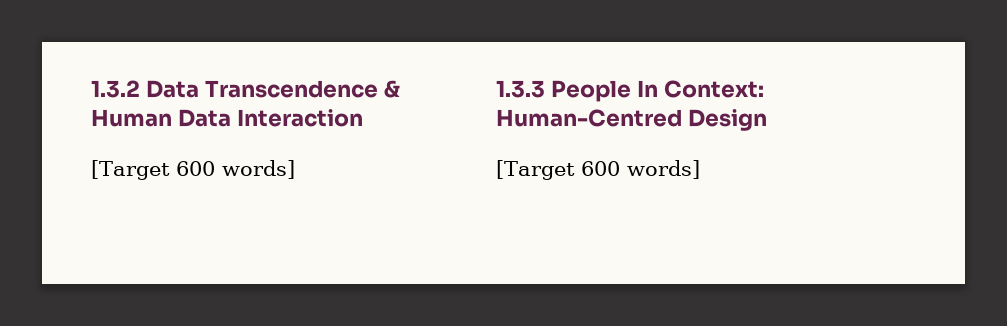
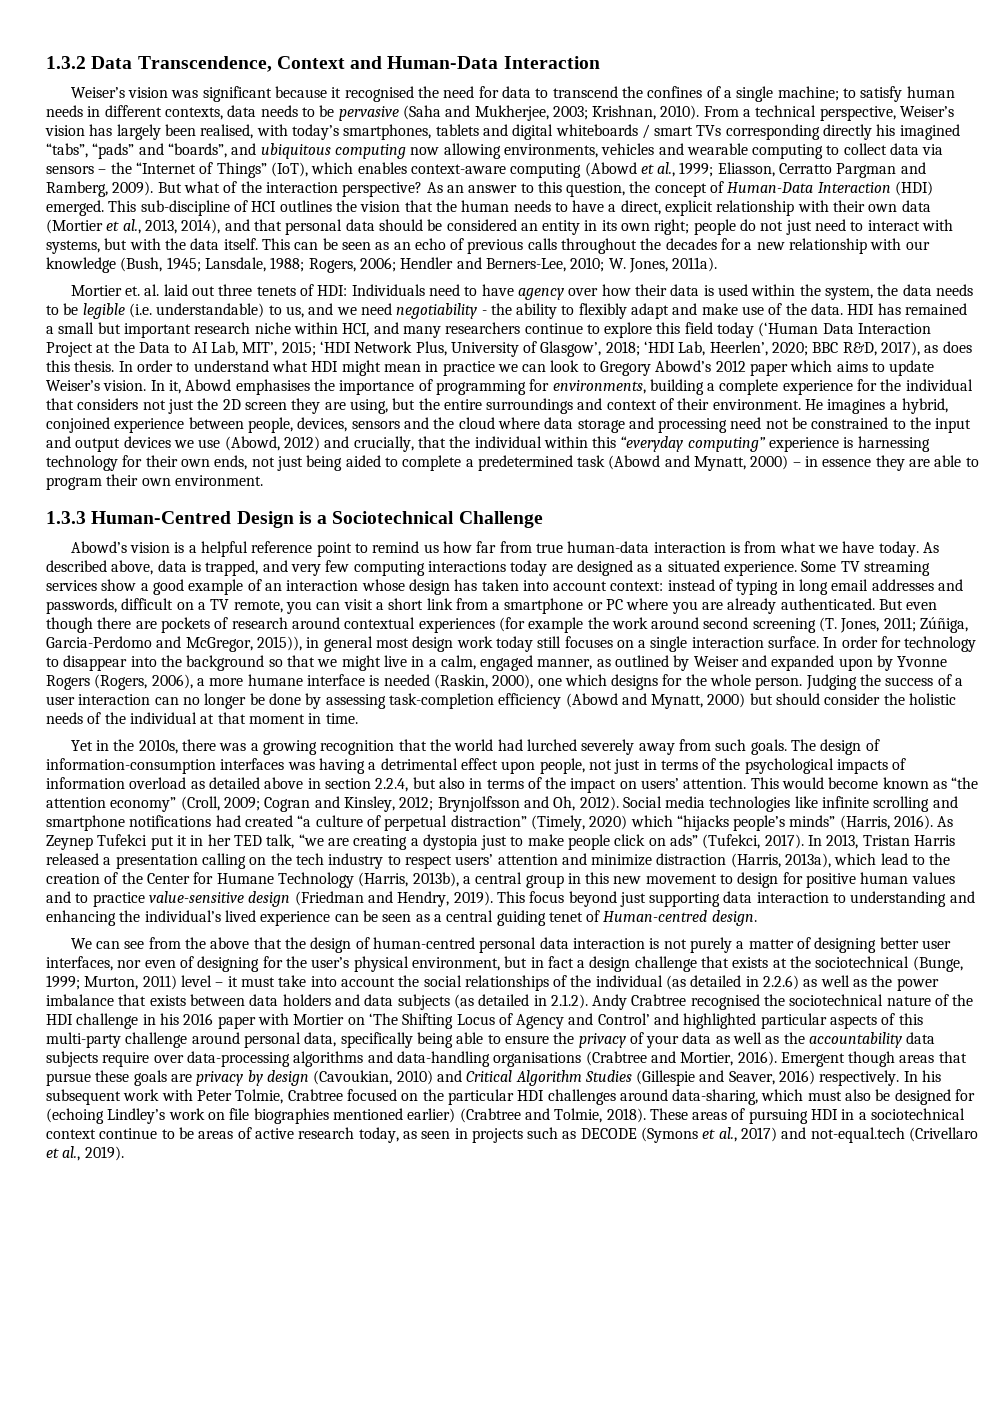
[204,80,400,98] [91,109,363,127] [91,160,295,180] [496,80,764,102] [496,109,767,131] [496,160,700,180] Transcendence & Human Data Interaction // [Target 600 words] // 1.3.3 People In Context: Human-Centred Design // [Target 600 words] -> [137,56,600,72] [70,86,955,102] [46,105,955,121] [45,124,960,140] [46,143,944,159] [46,162,926,178] [46,181,934,197] [46,200,931,216] [46,219,954,235] [46,238,930,254] [46,257,718,273] [70,284,973,300] [46,303,968,319] [46,322,932,338] [46,341,972,357] [46,360,935,376] [46,379,973,395] [46,398,949,414] [46,417,972,433] [46,436,930,452] [46,455,979,471] [46,474,263,490] [46,511,543,528] [70,541,939,557] [46,560,931,576] [46,579,964,595] [46,598,938,614] [46,617,969,633] [46,636,977,652] [46,655,948,671] [46,674,964,690] [46,693,957,709] [46,712,358,724] [70,739,880,755] [46,758,907,774] [46,777,979,793] [46,796,958,812] [46,815,954,831] [46,834,956,850] [46,853,951,869] [46,872,955,888] [46,891,975,907] [46,910,757,926] [70,937,951,953] [46,956,963,972] [46,975,939,991] [46,994,974,1010] [46,1013,923,1029] [46,1032,936,1048] [46,1051,967,1067] [46,1070,942,1086] [46,1089,976,1105] [46,1108,966,1124] [46,1127,979,1143] [46,1146,124,1161] Transcendence, Context and Human-Data Interaction // Weiser’s vision was significant because it recognised the need for data to transcend the confines of a single machine; to satisfy human needs in different contexts, data needs to be pervasive (Saha and Mukherjee, 2003; Krishnan, 2010). From a technical perspective, Weiser’s vision has largely been realised, with today’s smartphones, tablets and digital whiteboards / smart TVs corresponding directly his imagined “tabs”, “pads” and “boards”, and ubiquitous computing now allowing environments, vehicles and wearable computing to collect data via sensors – the “Internet of Things” (IoT), which enables context-aware computing (Abowd et al., 1999; Eliasson, Cerratto Pargman and Ramberg, 2009). But what of the interaction perspective? As an answer to this question, the concept of Human-Data Interaction (HDI) emerged. This sub-discipline of HCI outlines the vision that the human needs to have a direct, explicit relationship with their own data (Mortier et al., 2013, 2014), and that personal data should be considered an entity in its own right; people do not just need to interact with systems, but with the data itself. This can be seen as an echo of previous calls throughout the decades for a new relationship with our knowledge (Bush, 1945; Lansdale, 1988; Rogers, 2006; Hendler and Berners-Lee, 2010; W. Jones, 2011a). // Mortier et. al. laid out three tenets of HDI: Individuals need to have agency over how their data is used within the system, the data needs to be legible (i.e. understandable) to us, and we need negotiability - the ability to flexibly adapt and make use of the data. HDI has remained a small but important research niche within HCI, and many researchers continue to explore this field today (‘Human Data Interaction Project at the Data to AI Lab, MIT’, 2015; ‘HDI Network Plus, University of Glasgow’, 2018; ‘HDI Lab, Heerlen’, 2020; BBC R&D, 2017), as does this thesis. In order to understand what HDI might mean in practice we can look to Gregory Abowd’s 2012 paper which aims to update Weiser’s vision. In it, Abowd emphasises the importance of programming for environments, building a complete experience for the individual that considers not just the 2D screen they are using, but the entire surroundings and context of their environment. He imagines a hybrid, conjoined experience between people, devices, sensors and the cloud where data storage and processing need not be constrained to the input and output devices we use (Abowd, 2012) and crucially, that the individual within this “everyday computing” experience is harnessing technology for their own ends, not just being aided to complete a predetermined task (Abowd and Mynatt, 2000) – in essence they are able to program their own environment. // 1.3.3 Human-Centred Design is a Sociotechnical Challenge // Abowd’s vision is a helpful reference point to remind us how far from true human-data interaction is from what we have today. As described above, data is trapped, and very few computing interactions today are designed as a situated experience. Some TV streaming services show a good example of an interaction whose design has taken into account context: instead of typing in long email addresses and passwords, difficult on a TV remote, you can visit a short link from a smartphone or PC where you are already authenticated. But even though there are pockets of research around contextual experiences (for example the work around second screening (T. Jones, 2011; Zúñiga, Garcia-Perdomo and McGregor, 2015)), in general most design work today still focuses on a single interaction surface. In order for technology to disappear into the background so that we might live in a calm, engaged manner, as outlined by Weiser and expanded upon by Yvonne Rogers (Rogers, 2006), a more humane interface is needed (Raskin, 2000), one which designs for the whole person. Judging the success of a user interaction can no longer be done by assessing task-completion efficiency (Abowd and Mynatt, 2000) but should consider the holistic needs of the individual at that moment in time. // Yet in the 2010s, there was a growing recognition that the world had lurched severely away from such goals. The design of information-consumption interfaces was having a detrimental effect upon people, not just in terms of the psychological impacts of information overload as detailed above in section 2.2.4, but also in terms of the impact on users’ attention. This would become known as “the attention economy” (Croll, 2009; Cogran and Kinsley, 2012; Brynjolfsson and Oh, 2012). Social media technologies like infinite scrolling and smartphone notifications had created “a culture of perpetual distraction” (Timely, 2020) which “hijacks people’s minds” (Harris, 2016). As Zeynep Tufekci put it in her TED talk, “we are creating a dystopia just to make people click on ads” (Tufekci, 2017). In 2013, Tristan Harris released a presentation calling on the tech industry to respect users’ attention and minimize distraction (Harris, 2013a), which lead to the creation of the Center for Humane Technology (Harris, 2013b), a central group in this new movement to design for positive human values and to practice value-sensitive design (Friedman and Hendry, 2019). This focus beyond just supporting data interaction to understanding and enhancing the individual’s lived experience can be seen as a central guiding tenet of Human-centred design. // We can see from the above that the design of human-centred personal data interaction is not purely a matter of designing better user interfaces, nor even of designing for the user’s physical environment, but in fact a design challenge that exists at the sociotechnical (Bunge, 1999; Murton, 2011) level – it must take into account the social relationships of the individual (as detailed in 2.2.6) as well as the power imbalance that exists between data holders and data subjects (as detailed in 2.1.2). Andy Crabtree recognised the sociotechnical nature of the HDI challenge in his 2016 paper with Mortier on ‘The Shifting Locus of Agency and Control’ and highlighted particular aspects of this multi-party challenge around personal data, specifically being able to ensure the privacy of your data as well as the accountability data subjects require over data-processing algorithms and data-handling organisations (Crabtree and Mortier, 2016). Emergent though areas that pursue these goals are privacy by design (Cavoukian, 2010) and Critical Algorithm Studies (Gillespie and Seaver, 2016) respectively. In his subsequent work with Peter Tolmie, Crabtree focused on the particular HDI challenges around data-sharing, which must also be designed for (echoing Lindley’s work on file biographies mentioned earlier) (Crabtree and Tolmie, 2018). These areas of pursuing HDI in a sociotechnical context continue to be areas of active research today, as seen in projects such as DECODE (Symons et al., 2017) and not-equal.tech (Crivellaro et al., 2019).

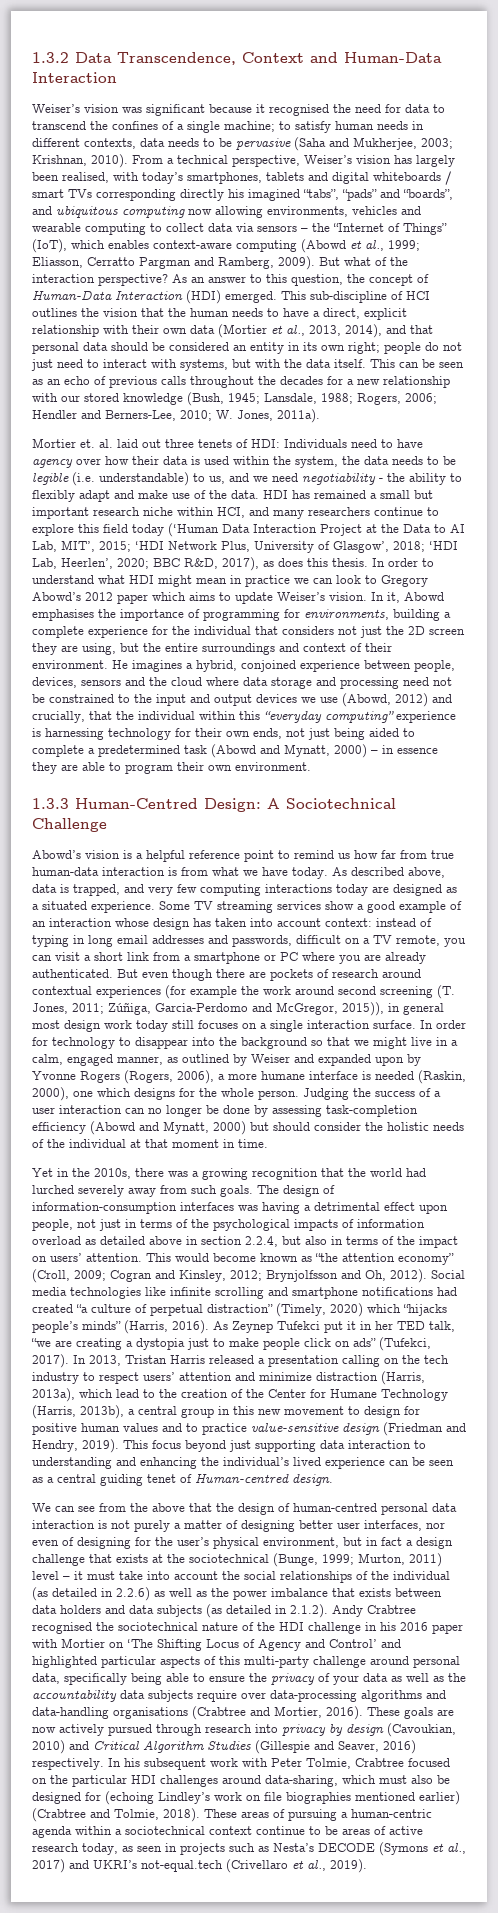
(930, 245) none -> [84,393,119,402] stored
[236,511,328,528] Design is a -> [204,798,280,812] Design: A
[780,1051,967,1067] [46,1070,192,1086] Emergent though areas that pursue these goals are -> [367,1707,454,1719] [32,1724,278,1736] These goals are now actively pursued through research into
[811,1109,855,1120] HDI in -> [341,1809,432,1818] [32,1826,112,1838] a human-centric agenda within
(577, 1135) none -> [273,1843,314,1852] Nesta’s
(807, 1133) none -> [93,1860,137,1869] UKRI’s

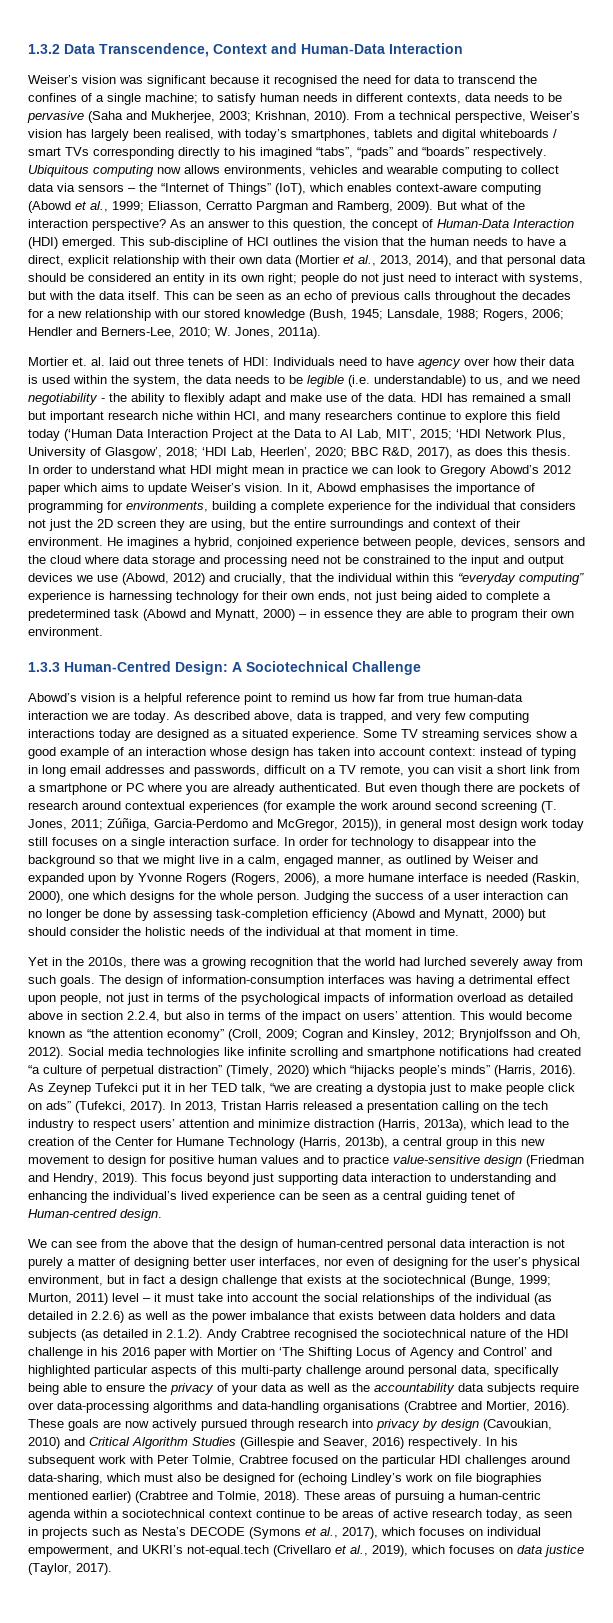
(224, 195) none -> [224,147,235,156] to
[403,189,453,200] [32,206,118,218] “boards”, and ubiquitous -> [422,147,547,159] [28,165,89,177] “boards” respectively. Ubiquitous
[215,206,263,218] allowing -> [184,165,220,174] allows
[168,867,288,876] is from what we have -> [91,712,130,720] we are
[32,1859,65,1873] 2017) -> [342,1527,541,1539] [28,1545,113,1557] 2017), which focuses on individual empowerment,
[330,1859,367,1873] 2019). -> [372,1545,584,1557] [28,1563,112,1575] 2019), which focuses on data justice (Taylor, 2017).

